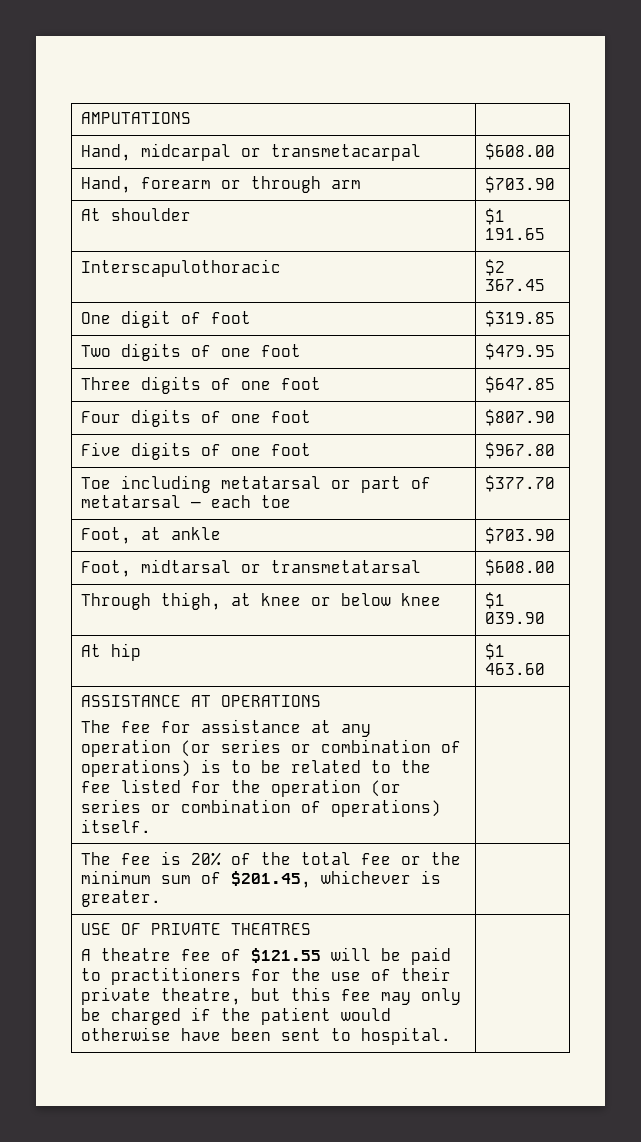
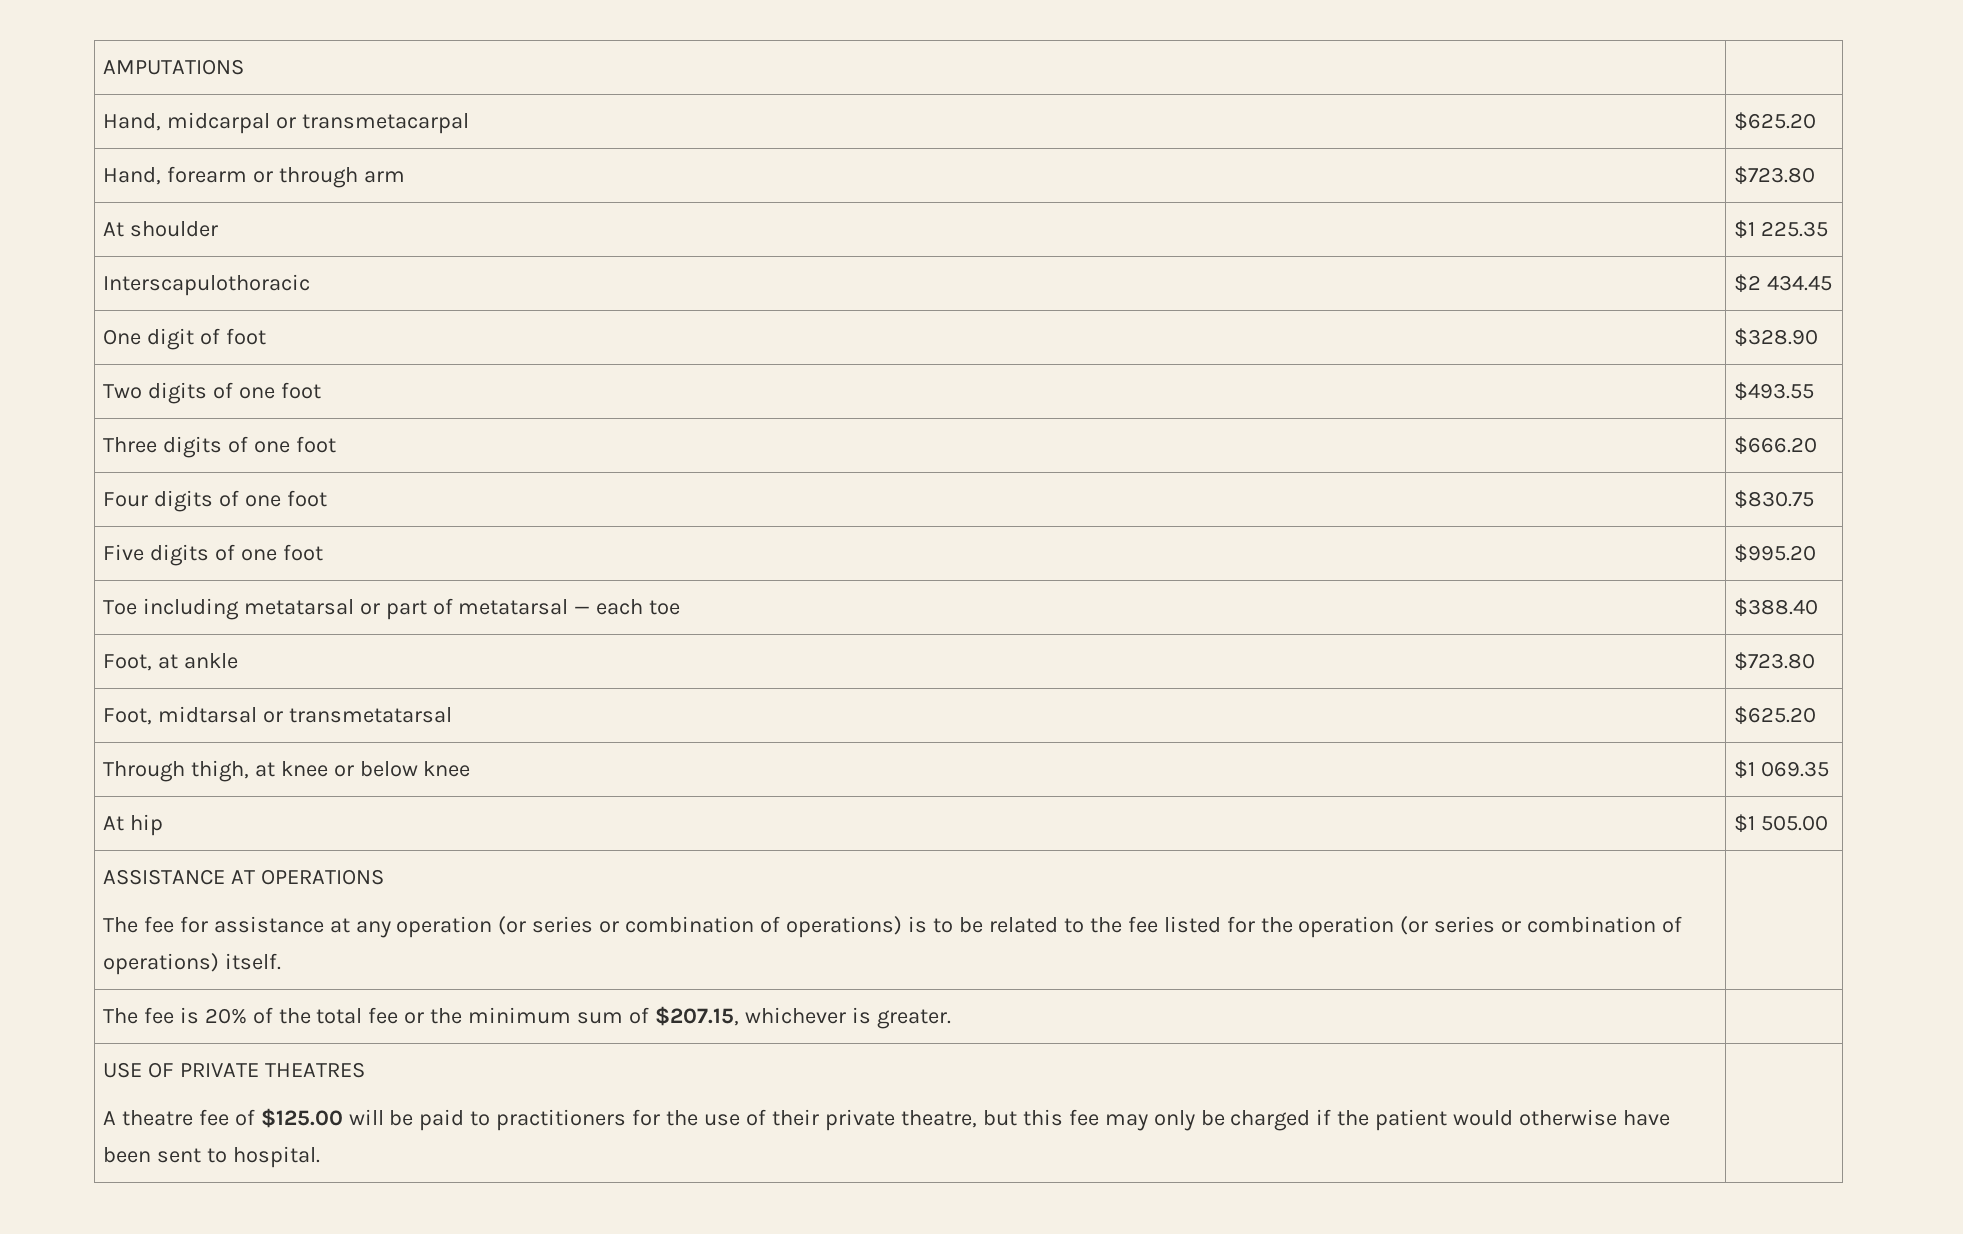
[485,143,556,160] $608.00 -> [1733,112,1816,131] $625.20
[485,176,556,193] $703.90 -> [1733,166,1815,185] $723.80
[485,228,546,240] 191.65 -> [1760,221,1828,237] 225.35
[485,279,546,291] 367.45 -> [1766,275,1832,291] 434.45
[485,310,556,327] $319.85 -> [1733,328,1818,347] $328.90
[485,343,556,360] $479.95 -> [1733,382,1814,401] $493.55
[485,376,556,393] $647.85 -> [1733,436,1817,455] $666.20
[485,409,556,426] $807.90 -> [1733,490,1814,509] $830.75
[485,442,556,459] $967.80 -> [1733,544,1816,563] $995.20
[485,475,556,492] $377.70 -> [1733,598,1818,617] $388.40
[485,527,556,544] $703.90 -> [1733,652,1815,671] $723.80
[485,559,556,576] $608.00 -> [1733,706,1816,725] $625.20
[485,612,546,624] 039.90 -> [1760,761,1829,777] 069.35
[485,663,546,675] 463.60 -> [1760,815,1828,831] 505.00
[231,871,312,888] $201.45, -> [655,1006,740,1026] $207.15,
[251,948,322,963] $121.55 -> [260,1108,343,1128] $125.00

